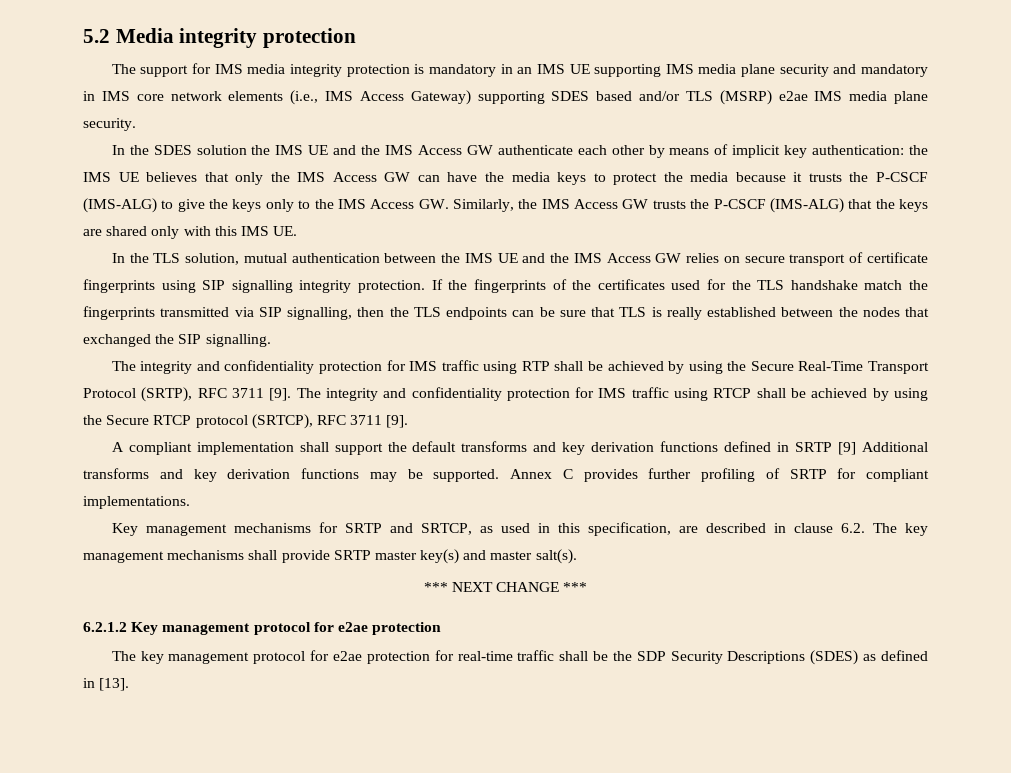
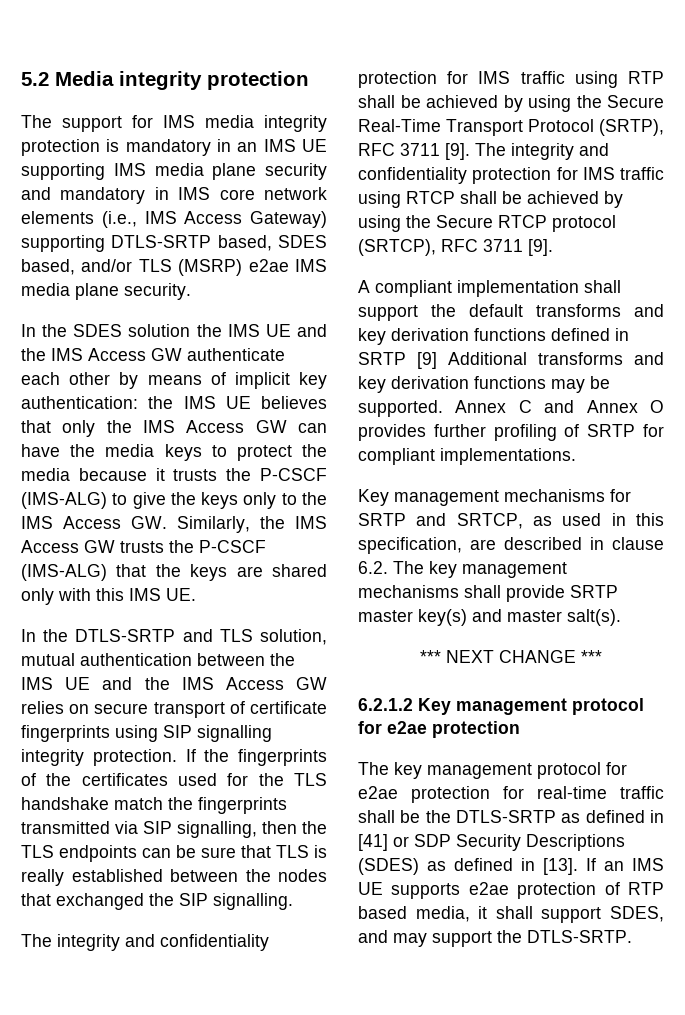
[551,91,633,101] SDES based -> [111,235,327,251] [21,259,75,275] DTLS-SRTP based, SDES based,
(149, 258) none -> [75,629,213,642] DTLS-SRTP and
(573, 474) none -> [544,400,664,413] and Annex O
(632, 656) none -> [456,810,664,823] [358,834,409,851] DTLS-SRTP as defined in [41] or
(130, 684) none -> [586,858,664,871] [358,882,664,899] [358,906,664,923] [358,930,632,947] If an IMS UE supports e2ae protection of RTP based media, it shall support SDES, and may support the DTLS-SRTP.

